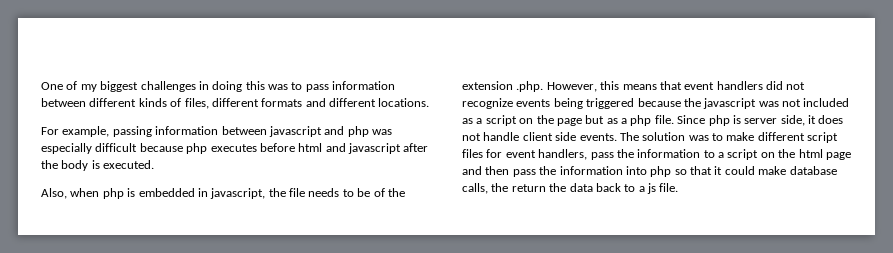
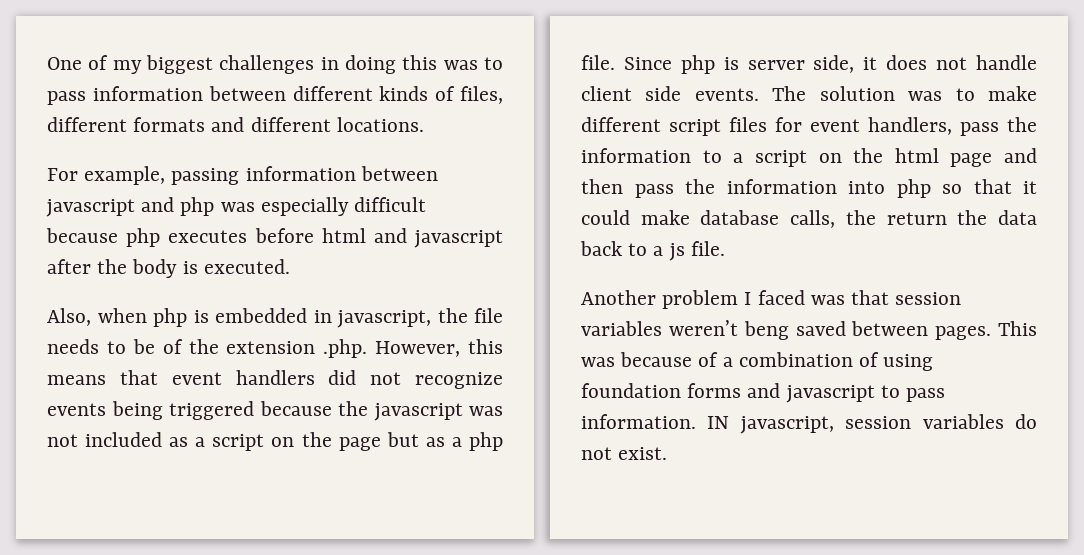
(679, 187) none -> [581,290,962,309] [581,320,1037,340] [581,352,934,371] [581,383,946,403] [581,414,1037,434] [581,447,668,460] // Another problem I faced was that session variables weren’t beng saved between pages. This was because of a combination of using foundation forms and javascript to pass information. IN javascript, session variables do not exist.

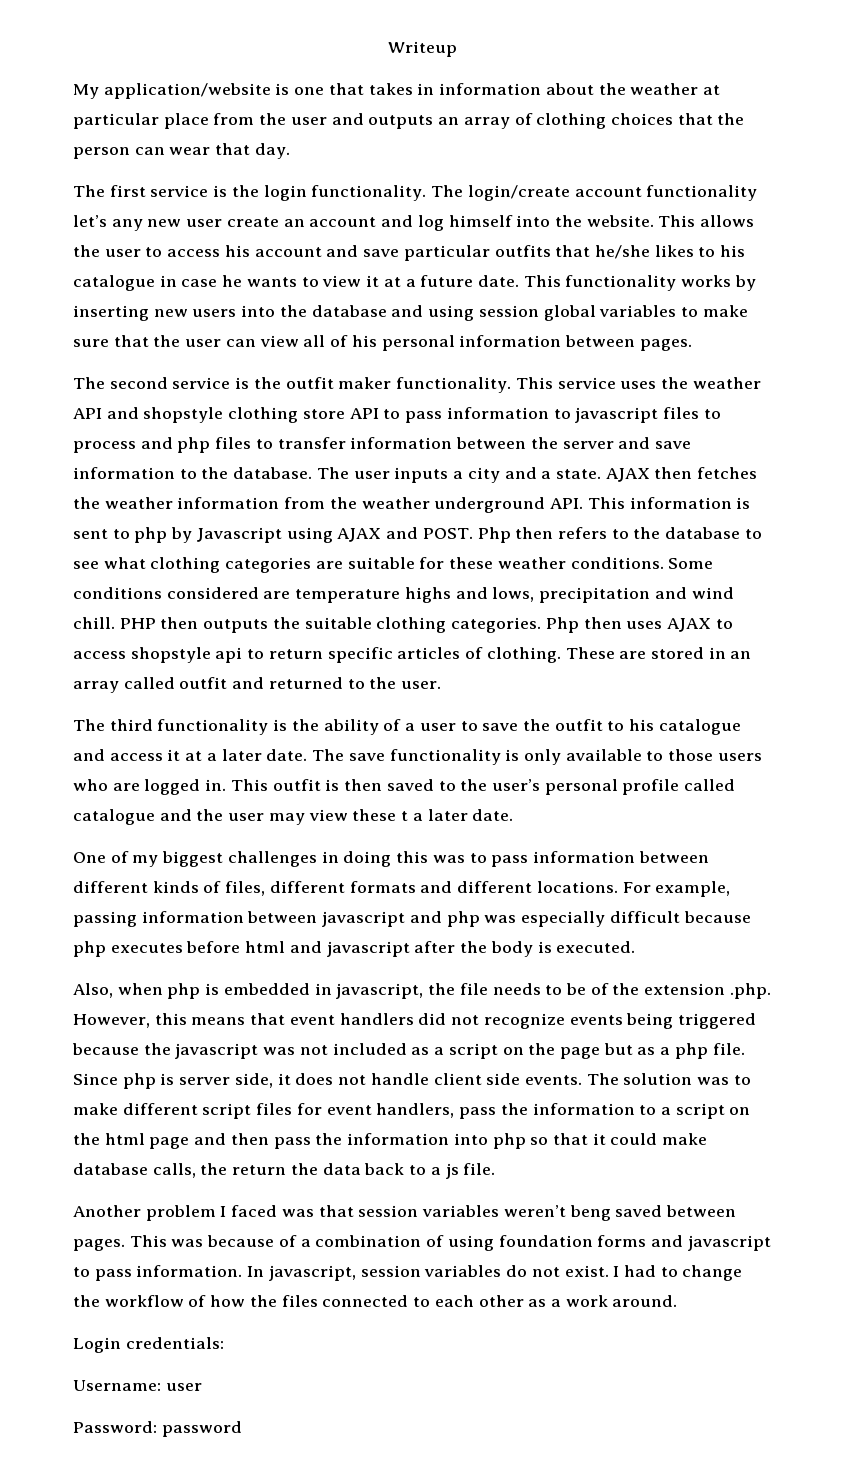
(47, 63) none -> [387,41,457,57] [73,83,720,99] [73,113,745,129] [73,143,290,159] [73,185,758,201] [73,215,755,231] [73,245,746,261] [73,275,756,291] [73,305,748,321] [73,335,692,351] [73,377,761,393] [73,407,721,423] [73,437,691,453] [73,467,758,483] [73,497,751,513] [73,527,762,543] [73,557,714,573] [73,587,734,603] [73,617,733,633] [73,647,752,663] [73,677,442,693] [73,719,741,735] [73,749,762,765] [73,779,736,795] [73,809,514,825] Writeup // My application/website is one that takes in information about the weather at particular place from the user and outputs an array of clothing choices that the person can wear that day. // The first service is the login functionality. The login/create account functionality let’s any new user create an account and log himself into the website. This allows the user to access his account and save particular outfits that he/she likes to his catalogue in case he wants to view it at a future date. This functionality works by inserting new users into the database and using session global variables to make sure that the user can view all of his personal information between pages. // The second service is the outfit maker functionality. This service uses the weather API and shopstyle clothing store API to pass information to javascript files to process and php files to transfer information between the server and save information to the database. The user inputs a city and a state. AJAX then fetches the weather information from the weather underground API. This information is sent to php by Javascript using AJAX and POST. Php then refers to the database to see what clothing categories are suitable for these weather conditions. Some conditions considered are temperature highs and lows, precipitation and wind chill. PHP then outputs the suitable clothing categories. Php then uses AJAX to access shopstyle api to return specific articles of clothing. These are stored in an array called outfit and returned to the user. // The third functionality is the ability of a user to save the outfit to his catalogue and access it at a later date. The save functionality is only available to those users who are logged in. This outfit is then saved to the user’s personal profile called catalogue and the user may view these t a later date. //
(424, 124) // -> (618, 887) none
[707,416,730,429] IN -> [247,1266,265,1277] In
(668, 453) none -> [613,1265,743,1281] [73,1295,678,1307] [73,1337,224,1353] [73,1380,202,1391] [73,1421,242,1437] I had to change the workflow of how the files connected to each other as a work around. // Login credentials: // Username: user // Password: password

